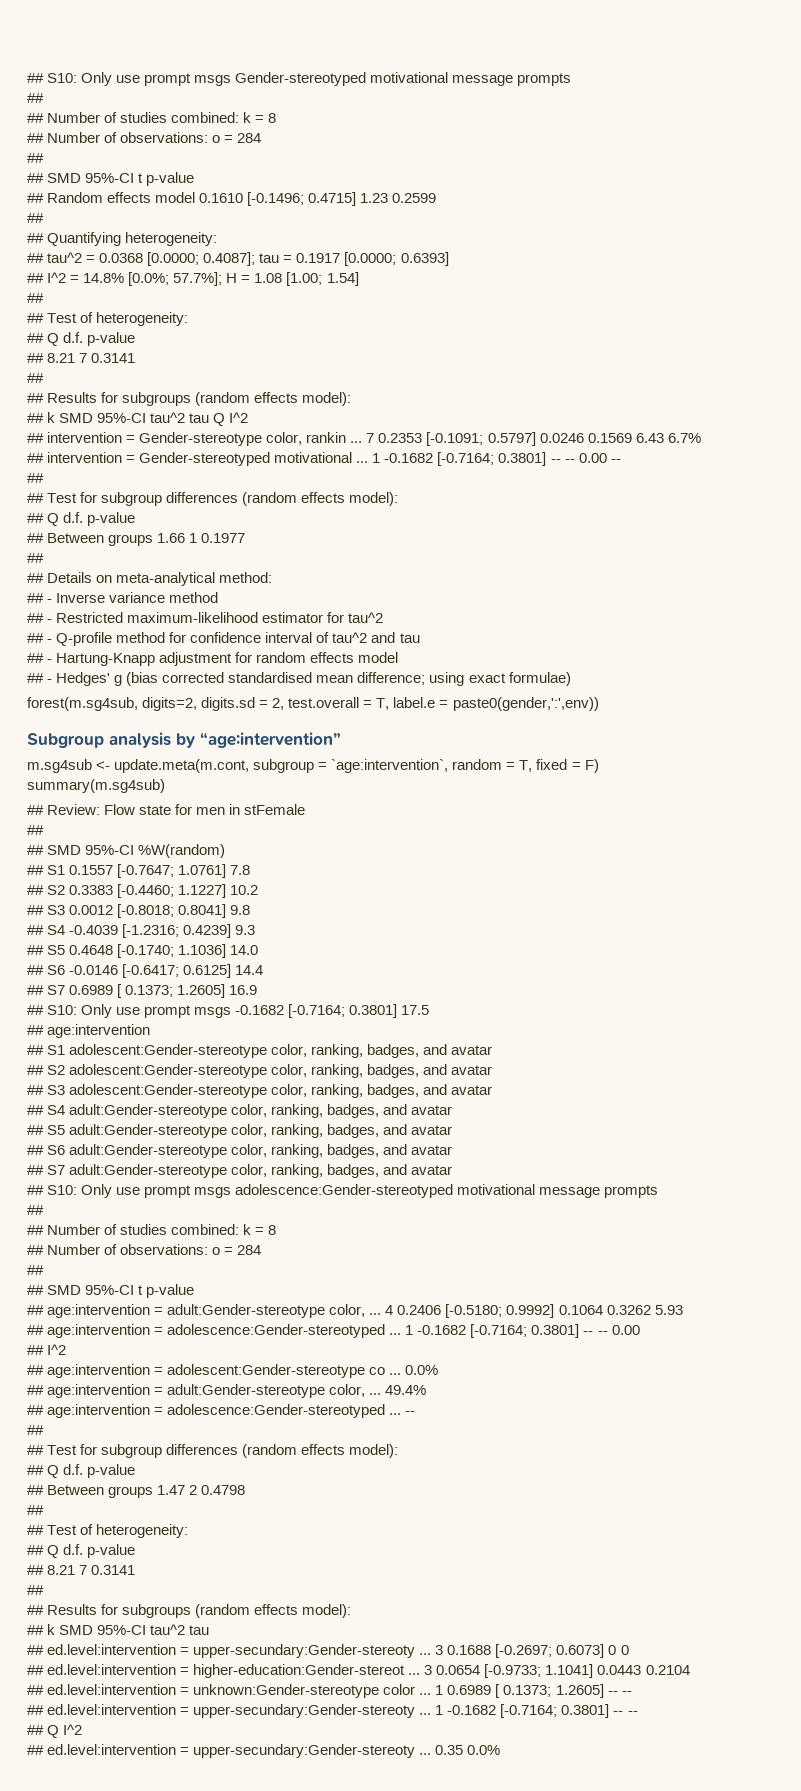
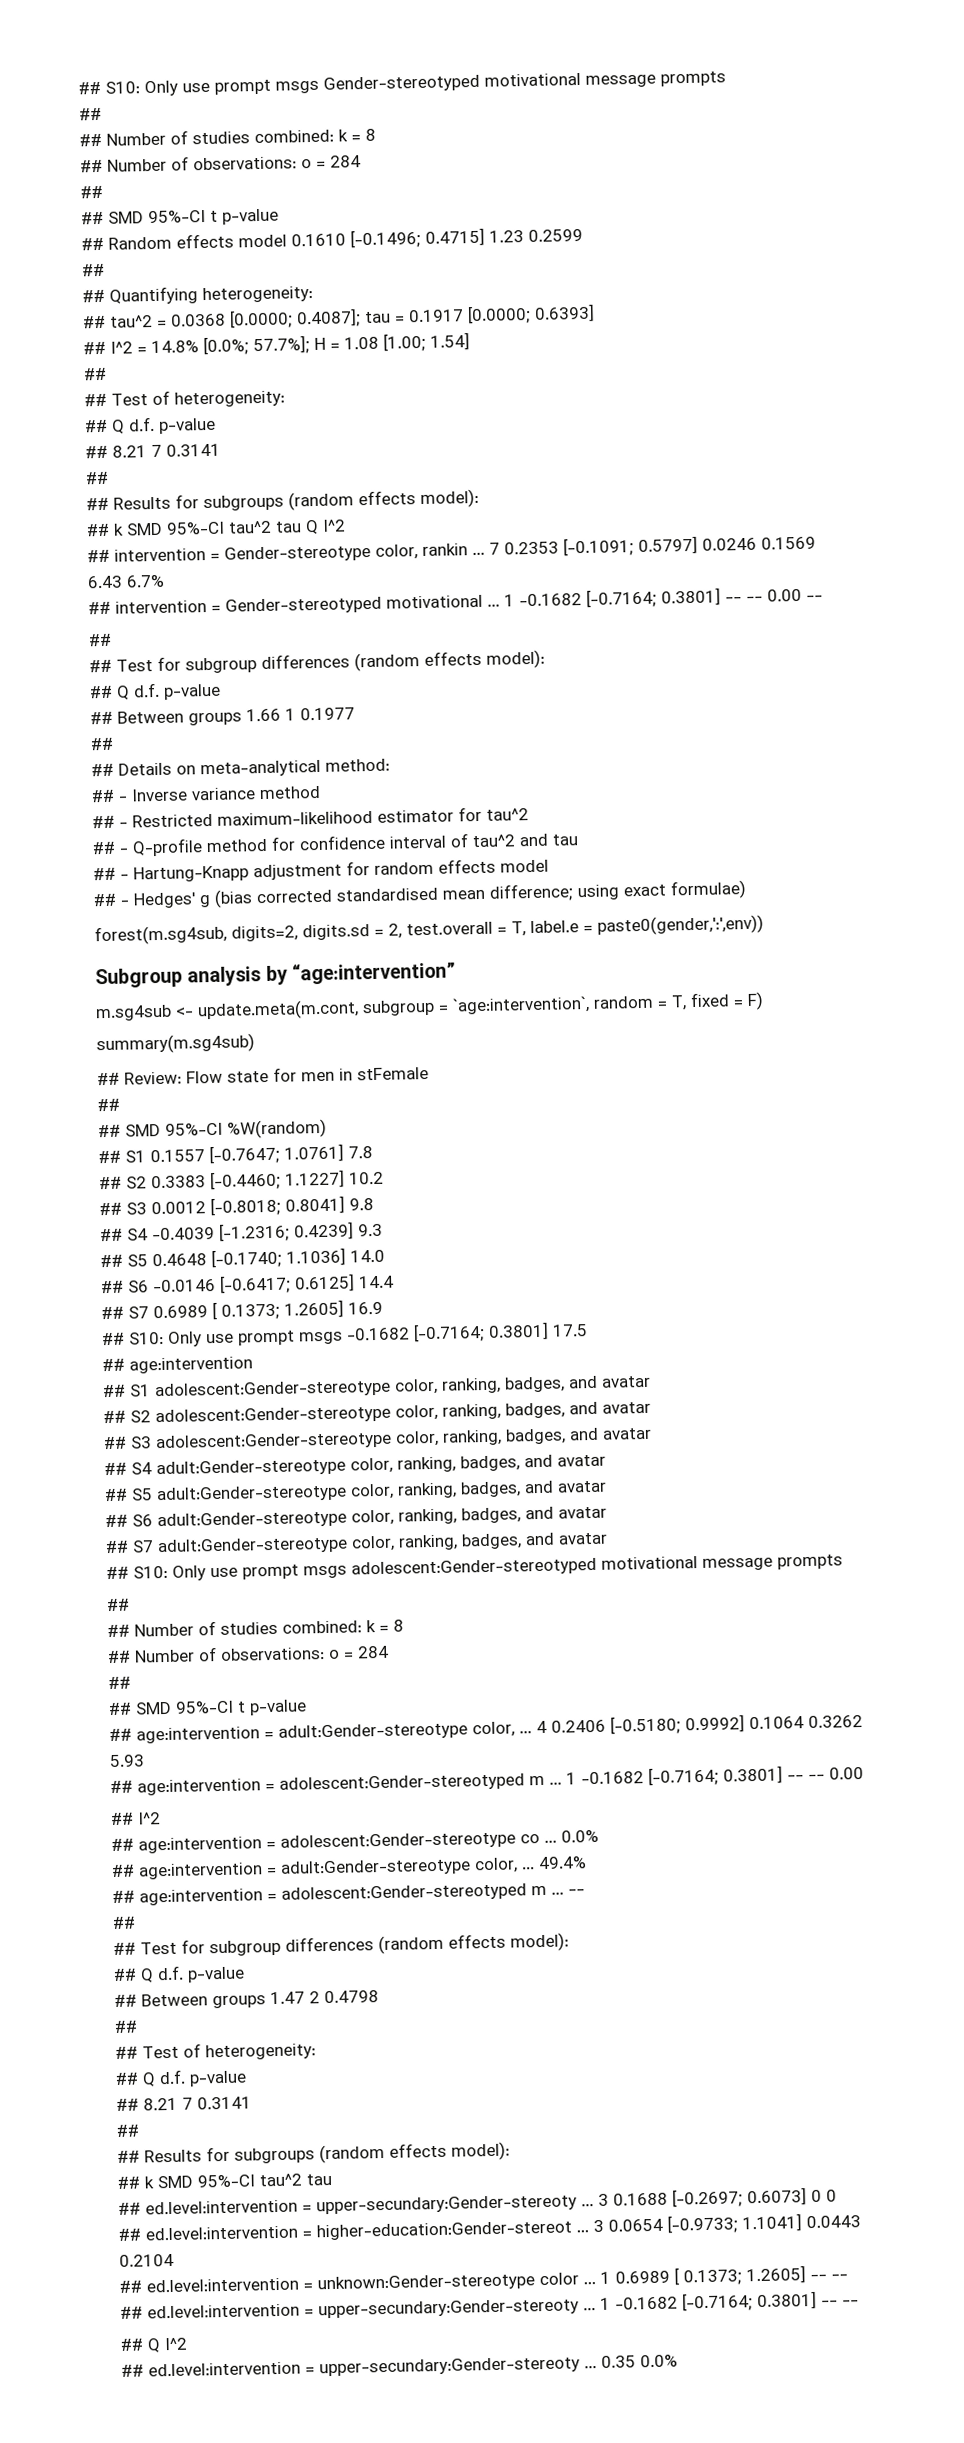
[235,1184,454,1198] adolescence:Gender-stereotyped -> [351,1557,597,1578] adolescent:Gender-stereotyped
[167,1324,386,1338] adolescence:Gender-stereotyped -> [279,1773,545,1793] adolescent:Gender-stereotyped m
[167,1404,386,1418] adolescence:Gender-stereotyped -> [281,1883,547,1903] adolescent:Gender-stereotyped m

